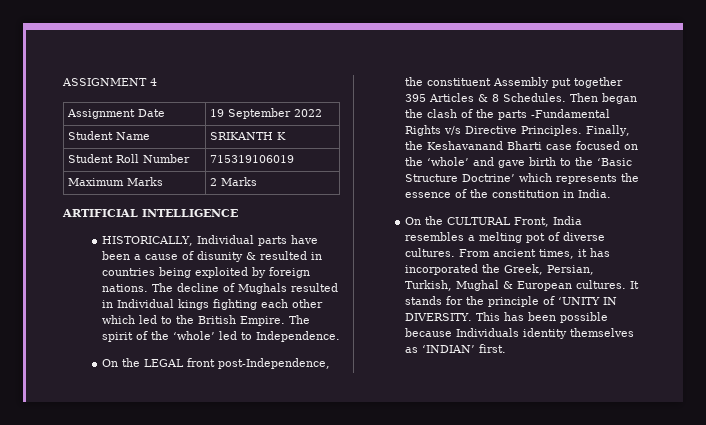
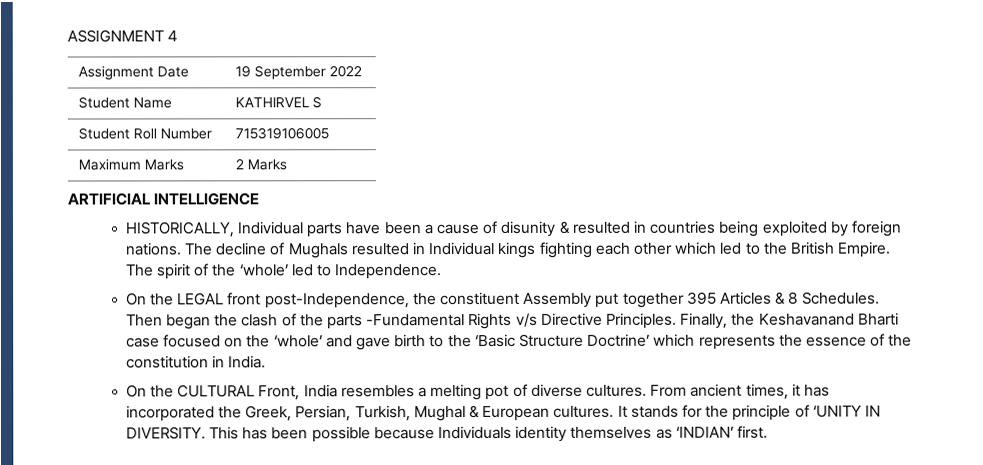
[209,132,286,140] SRIKANTH K -> [234,96,322,109] KATHIRVEL S
[209,155,294,163] 715319106019 -> [234,127,329,140] 715319106005

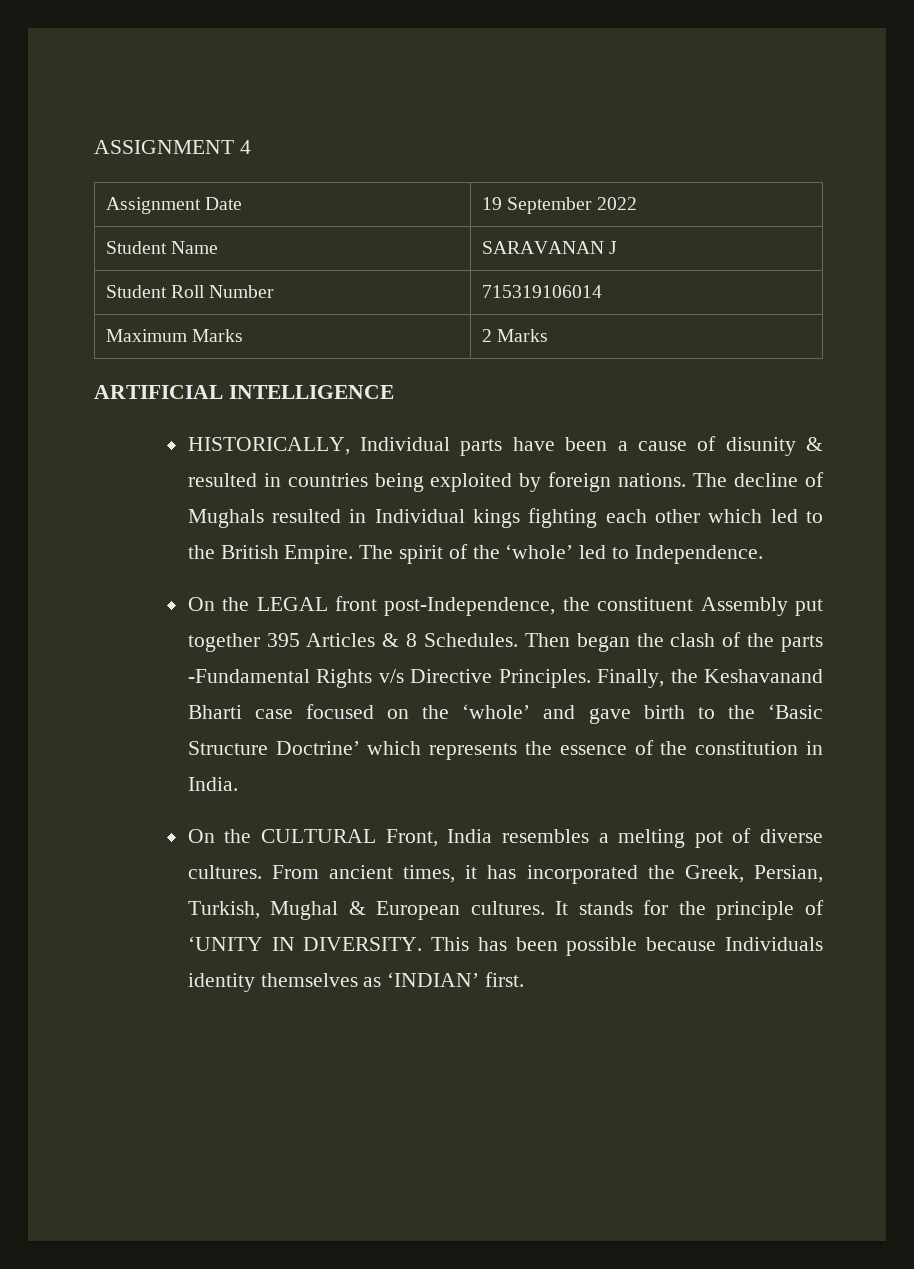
[234,96,322,109] KATHIRVEL S -> [481,241,618,254] SARAVANAN J
[234,127,329,140] 715319106005 -> [481,285,602,298] 715319106014

